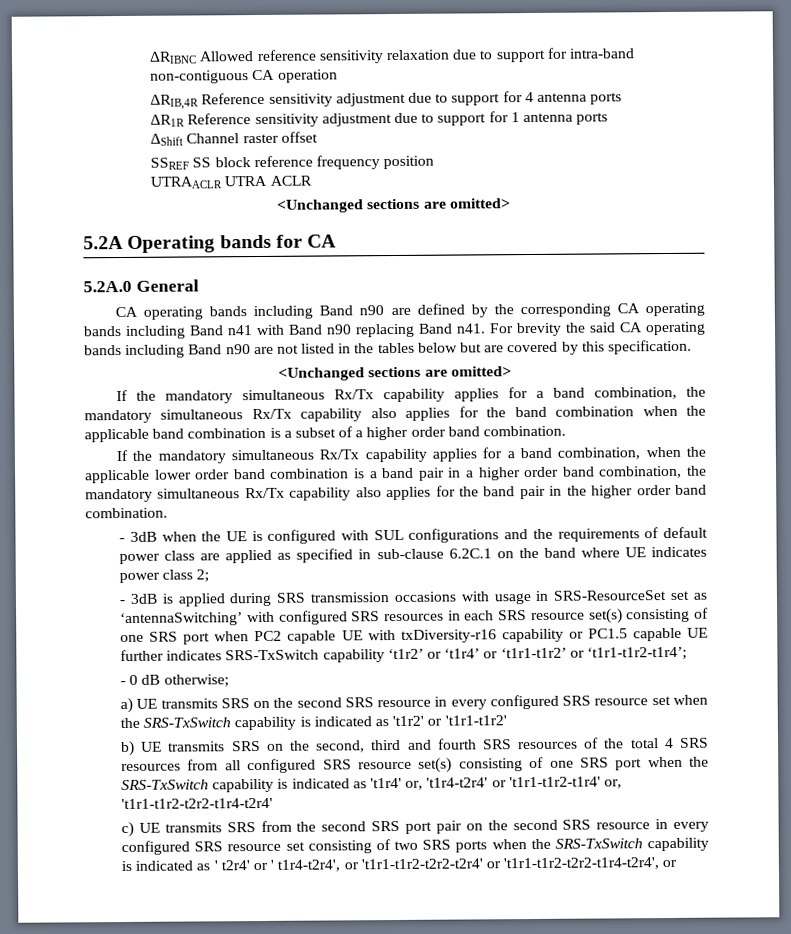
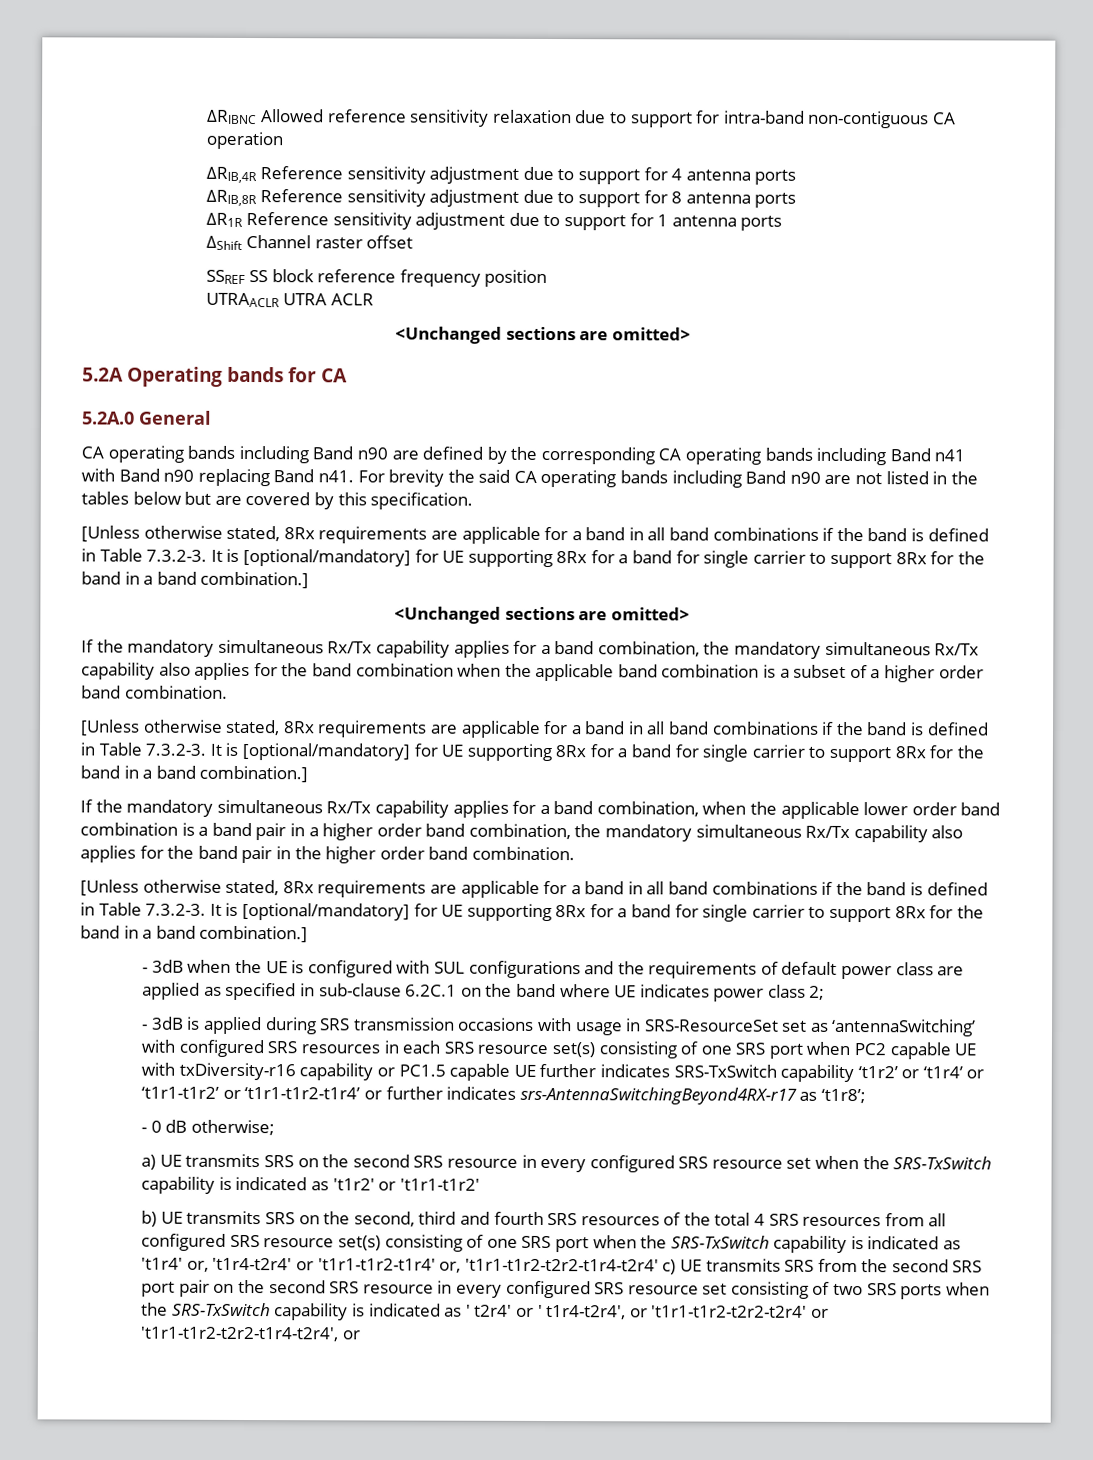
(623, 98) none -> [206,189,797,208] // ΔRIB,8R Reference sensitivity adjustment due to support for 8 antenna ports
(692, 347) none -> [81,525,989,544] [81,548,985,569] [81,571,310,589] // [Unless otherwise stated, 8Rx requirements are applicable for a band in all band combinations if the band is defined in Table 7.3.2-3. It is [optional/mandatory] for UE supporting 8Rx for a band for single carrier to support 8Rx for the band in a band combination.]
(567, 431) none -> [80,719,989,738] [80,742,984,763] [80,765,309,783] // [Unless otherwise stated, 8Rx requirements are applicable for a band in all band combinations if the band is defined in Table 7.3.2-3. It is [optional/mandatory] for UE supporting 8Rx for a band for single carrier to support 8Rx for the band in a band combination.]
(168, 513) none -> [80,879,988,898] [80,902,984,923] [80,925,309,943] // [Unless otherwise stated, 8Rx requirements are applicable for a band in all band combinations if the band is defined in Table 7.3.2-3. It is [optional/mandatory] for UE supporting 8Rx for a band for single carrier to support 8Rx for the band in a band combination.]
[586,646,687,661] ‘t1r1-t1r2-t1r4’; -> [244,1086,866,1105] ‘t1r1-t1r2-t1r4’ or further indicates srs-AntennaSwitchingBeyond4RX-r17 as ‘t1r8’;
(274, 803) // -> (659, 1265) none

